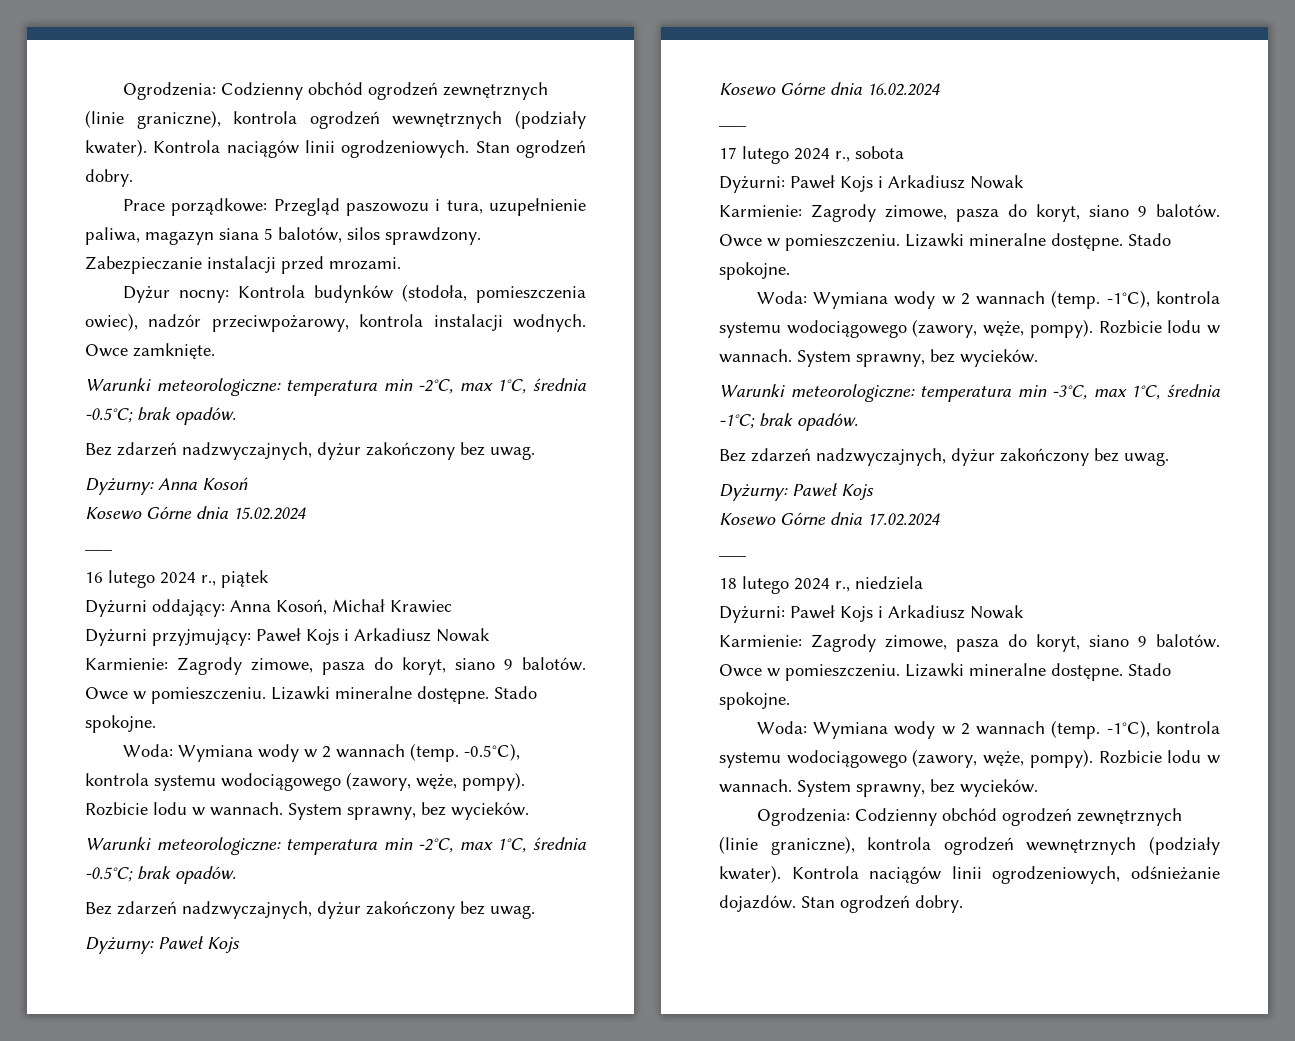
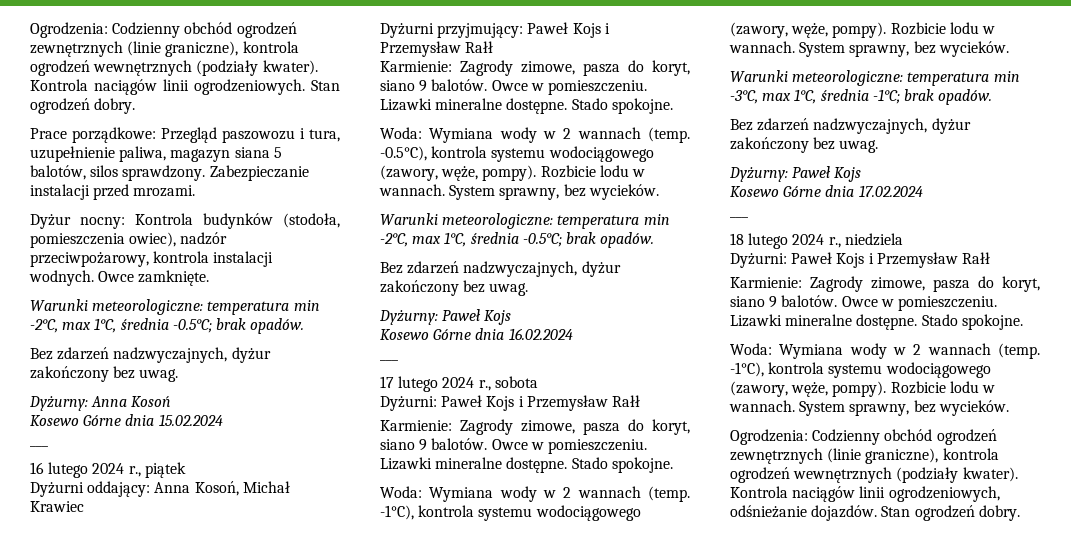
[354,628,490,642] Arkadiusz Nowak -> [380,41,494,57] Przemysław Rałł
[888,175,1024,189] Arkadiusz Nowak -> [526,395,640,411] Przemysław Rałł
[888,605,1024,619] Arkadiusz Nowak -> [876,252,990,268] Przemysław Rałł

